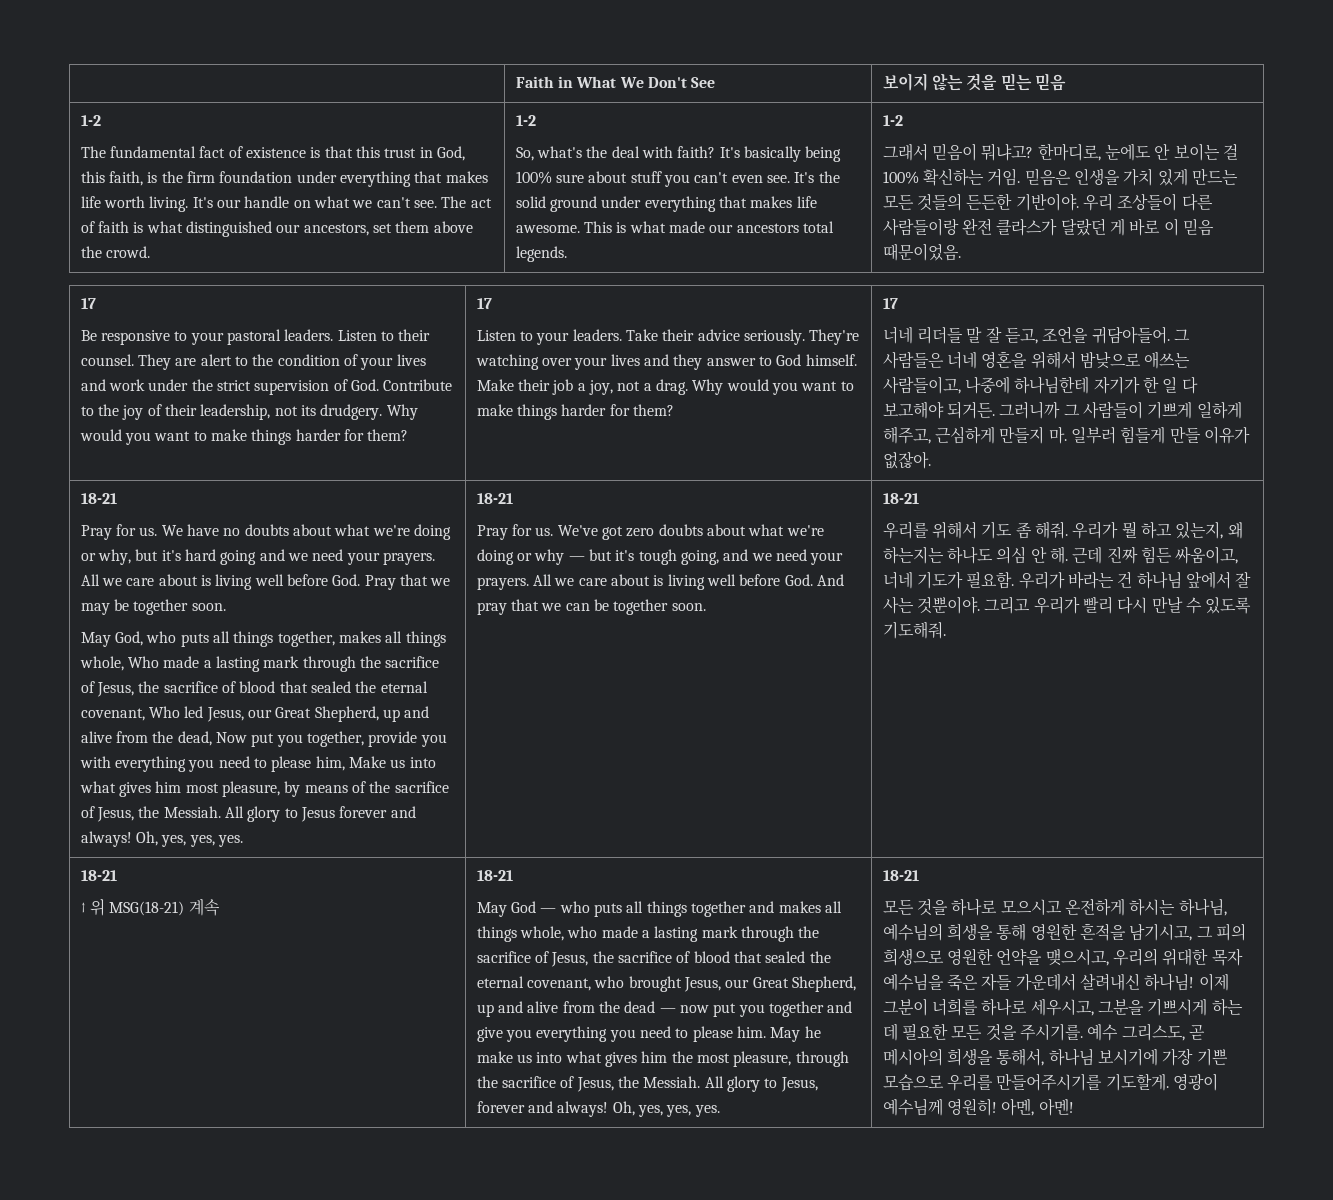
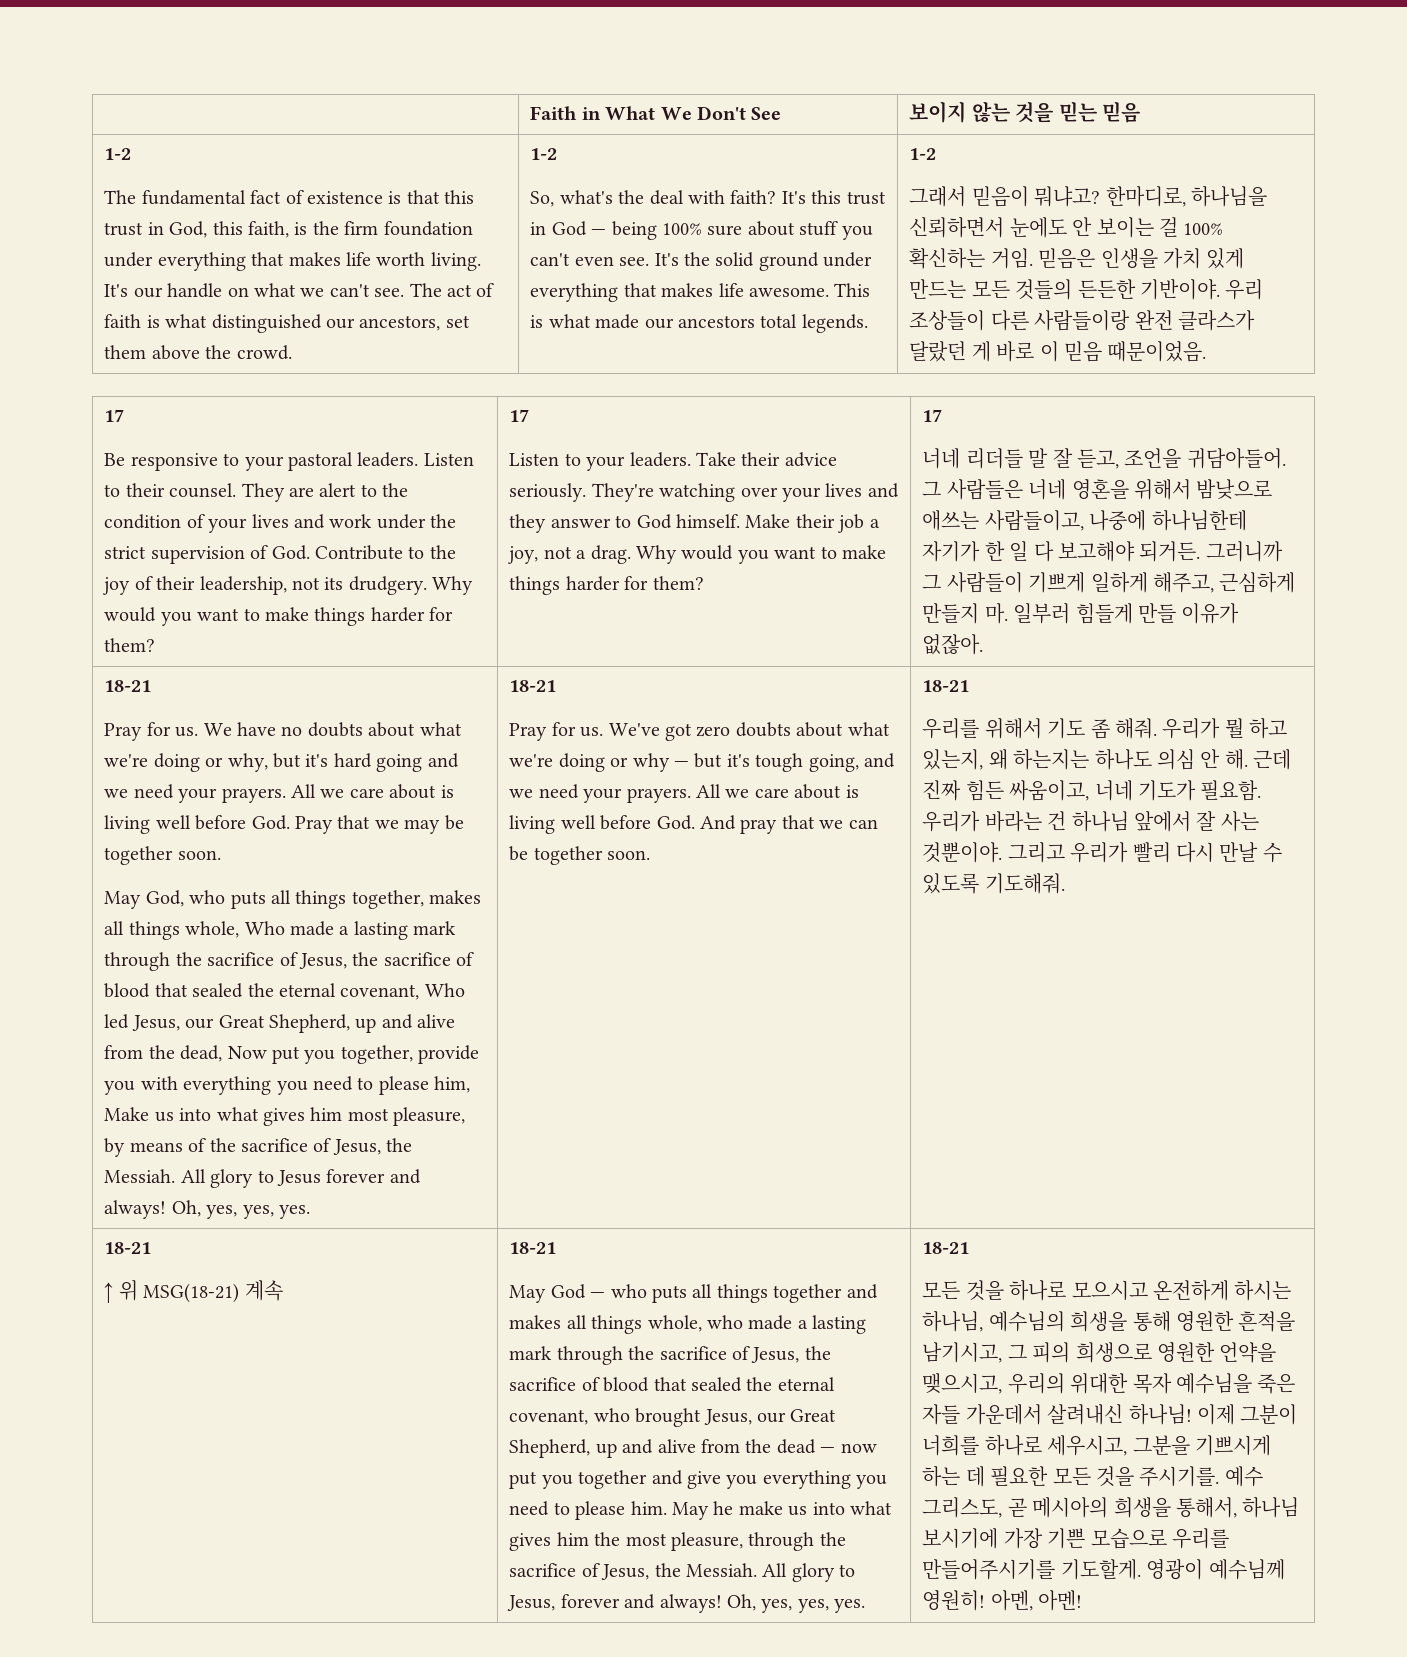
[744,146,802,162] basically -> [811,190,886,205] [530,221,607,236] this trust in God —
(1101, 152) none -> [1190,186,1267,207] [909,217,1005,238] 하나님을 신뢰하면서

